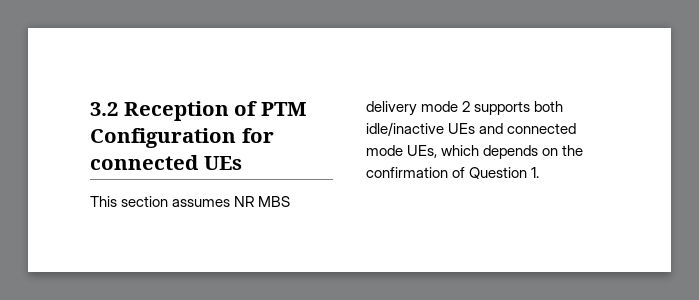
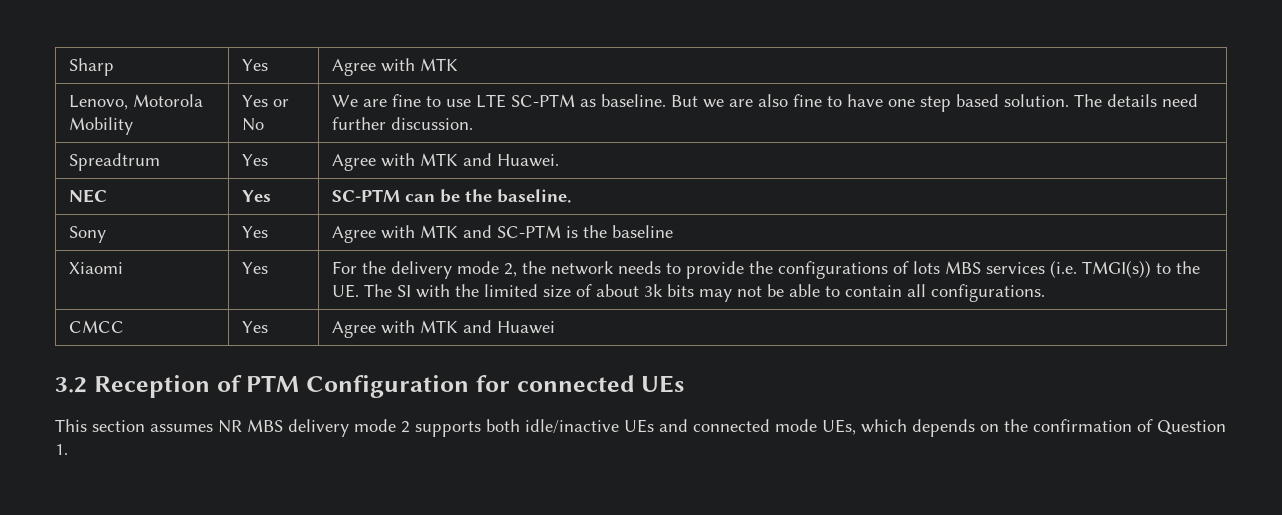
(90, 109) none -> [69,58,115,76] [242,59,269,71] [332,58,459,76] [69,94,204,110] [69,117,134,135] [242,95,290,107] [242,118,265,131] [332,94,1199,112] [332,117,474,130] [69,153,161,171] [242,154,269,166] [332,153,560,171] [69,189,108,203] [242,190,272,202] [332,189,573,203] [69,226,107,243] [242,226,269,238] [332,225,674,243] [69,262,124,274] [242,262,269,274] [332,260,1201,279] [332,284,1046,302] [69,320,125,333] [242,321,269,333] [332,320,556,338] Sharp | Yes | Agree with MTK // Lenovo, Motorola Mobility | Yes or No | We are fine to use LTE SC-PTM as baseline. But we are also fine to have one step based solution. The details need further discussion. // Spreadtrum | Yes | Agree with MTK and Huawei. // NEC | Yes | SC-PTM can be the baseline. // Sony | Yes | Agree with MTK and SC-PTM is the baseline // Xiaomi | Yes | For the delivery mode 2, the network needs to provide the configurations of lots MBS services (i.e. TMGI(s)) to the UE. The SI with the limited size of about 3k bits may not be able to contain all configurations. // CMCC | Yes | Agree with MTK and Huawei //

